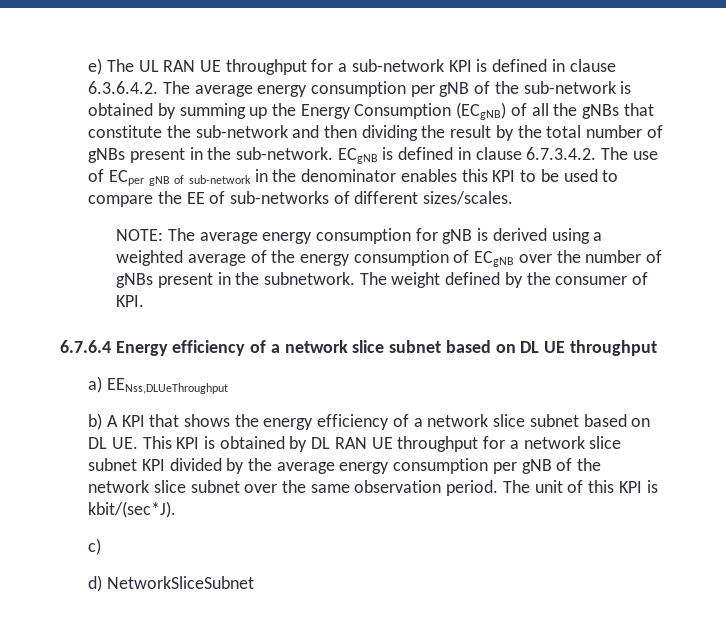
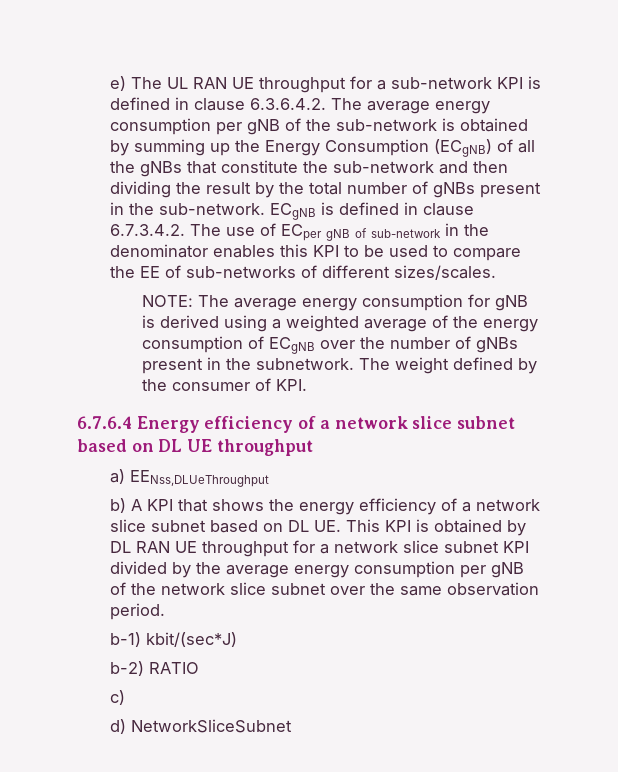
[502,480,658,493] [88,501,177,518] The unit of this KPI is kbit/(sec*J). -> [109,632,237,647] [109,661,199,676] // b-1) kbit/(sec*J) // b-2) RATIO

